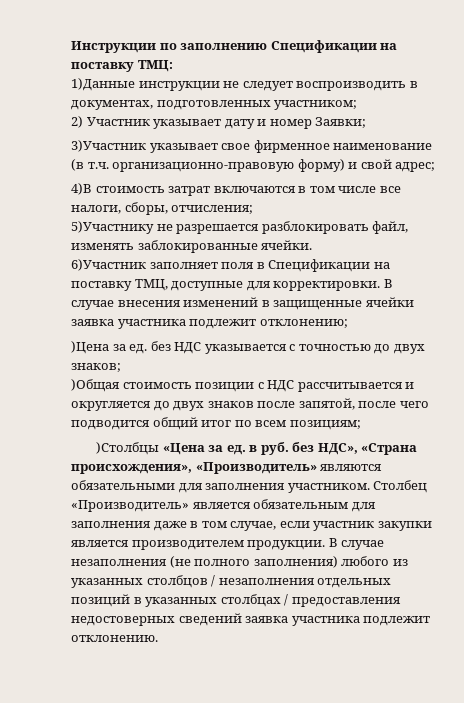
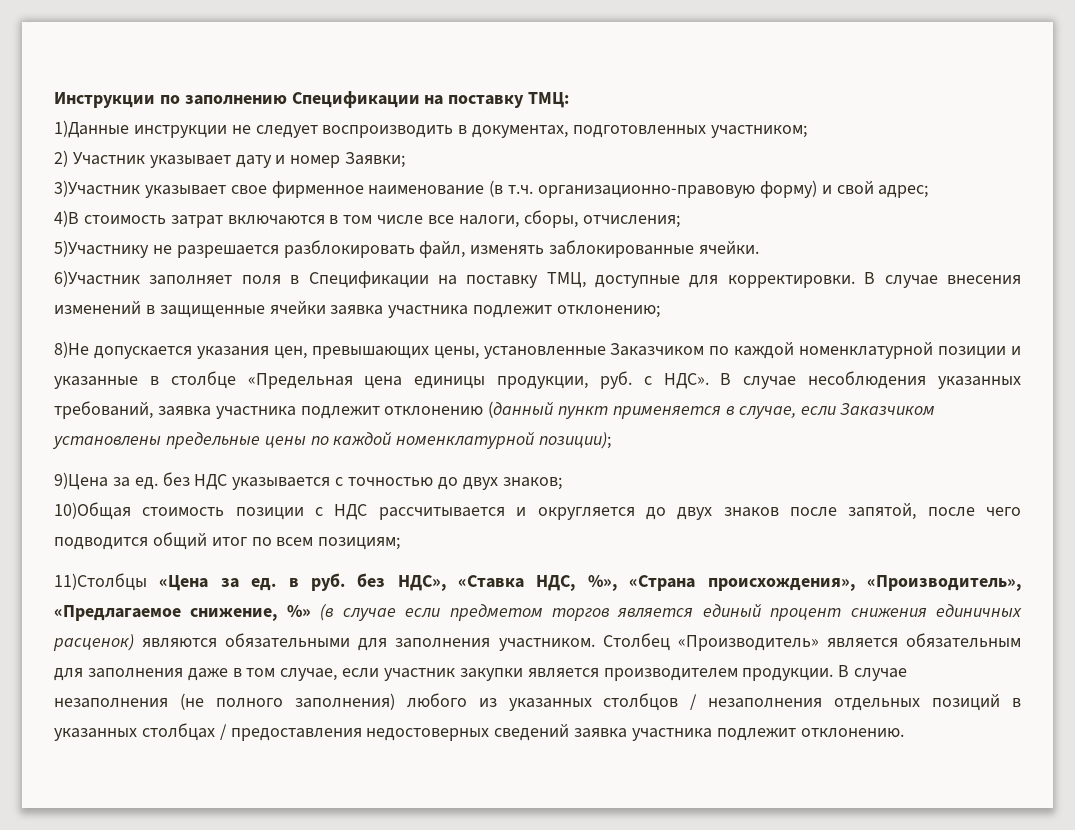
[71,341,109,354] )Цена -> [54,341,1021,359] [54,371,1021,389] [54,401,936,419] [52,432,612,449] [54,472,108,490] 8)Не допускается указания цен, превышающих цены, установленные Заказчиком по каждой номенклатурной позиции и указанные в столбце «Предельная цена единицы продукции, руб. с НДС». В случае несоблюдения указанных требований, заявка участника подлежит отклонению (данный пункт применяется в случае, если Заказчиком установлены предельные цены по каждой номенклатурной позиции); // 9)Цена
[71,379,120,392] )Общая -> [54,502,131,520] 10)Общая
[96,442,160,455] )Столбцы -> [54,573,147,591] 11)Столбцы
[361,443,418,455] [71,462,317,474] «Страна происхождения», «Производитель» -> [458,575,1021,591] [54,604,1022,621] [53,634,134,651] «Ставка НДС, %», «Страна происхождения», «Производитель», «Предлагаемое снижение, %» (в случае если предметом торгов является единый процент снижения единичных расценок)

